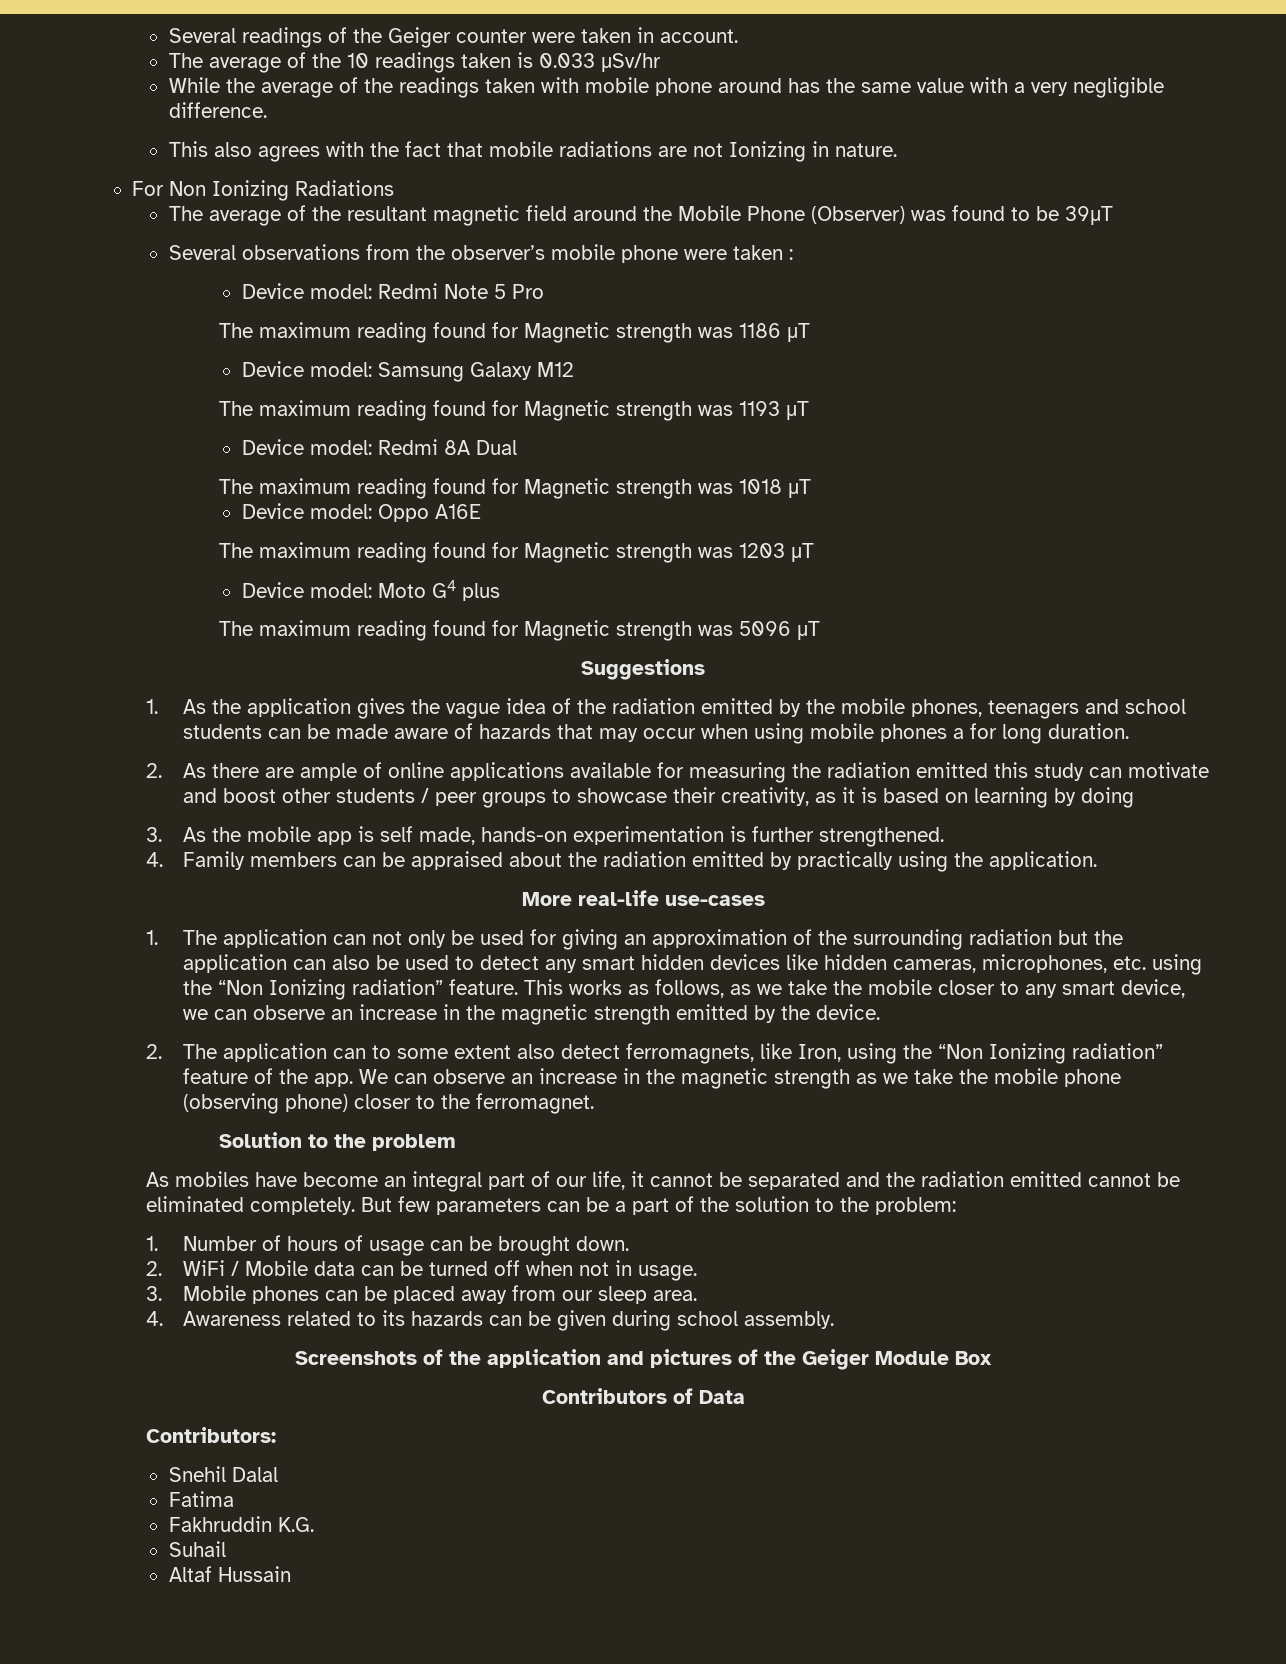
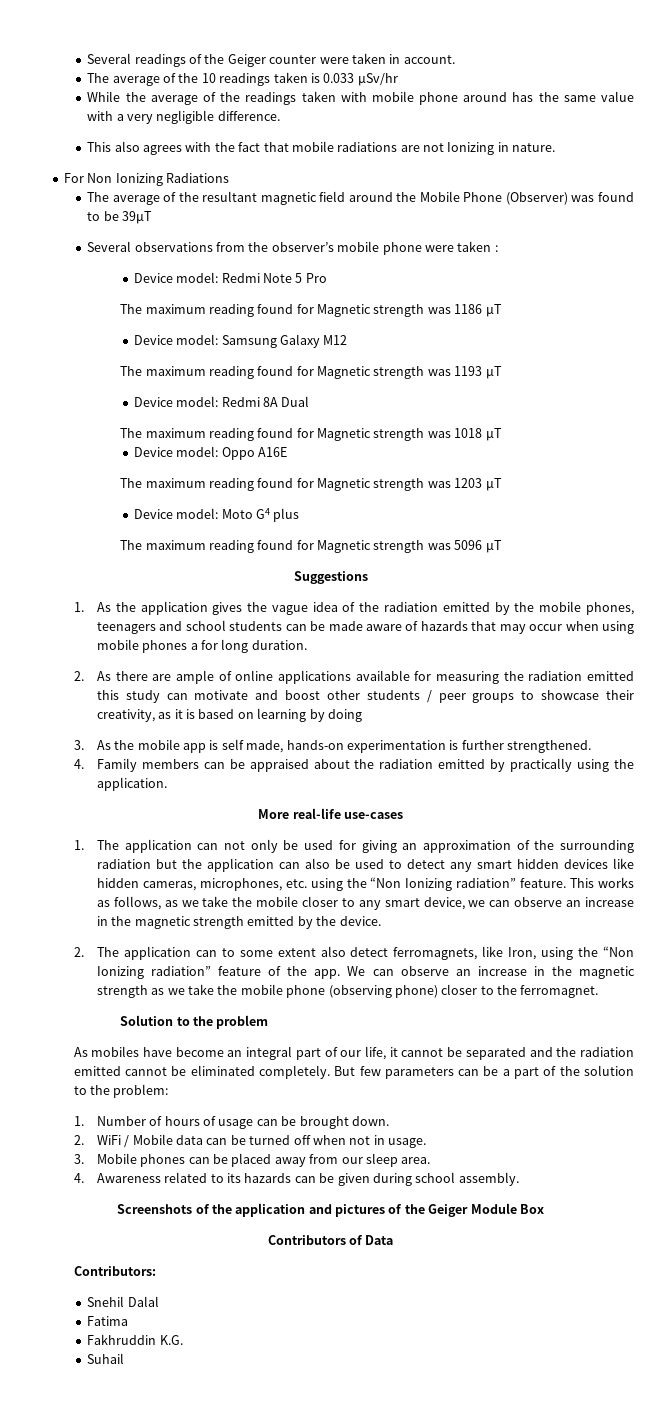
[168,1566,291,1582] // Altaf Hussain -> (125, 1358) none

